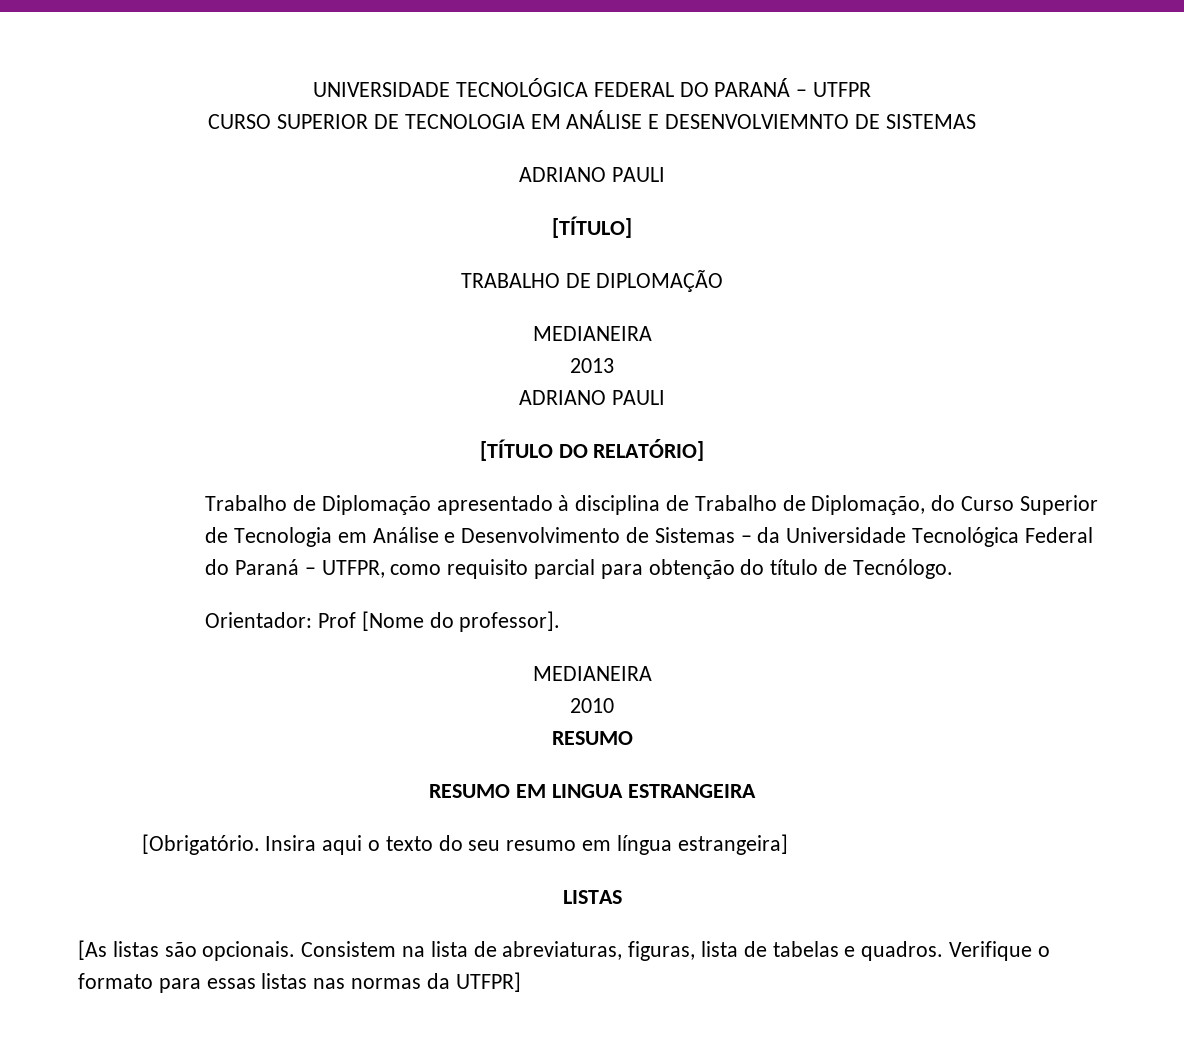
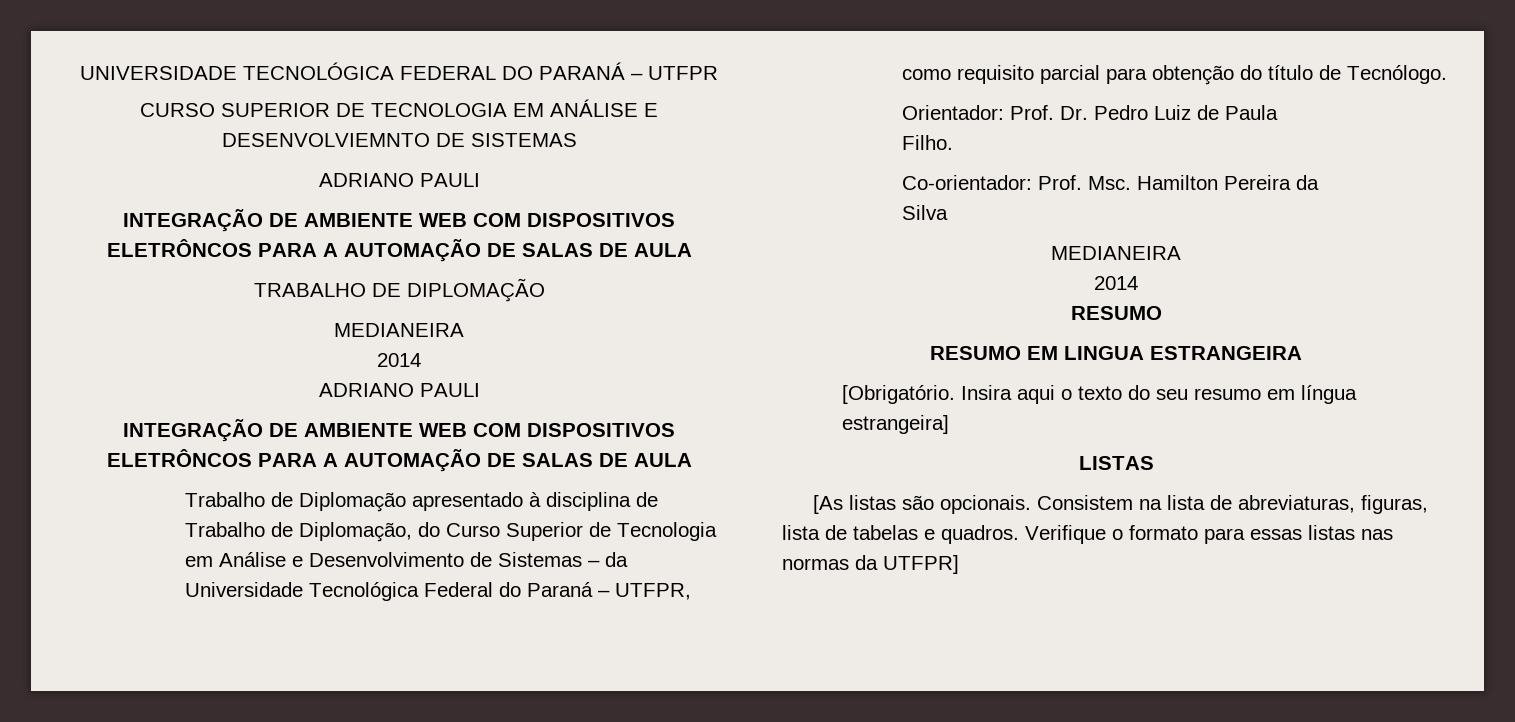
[552,216,632,238] [TÍTULO] -> [123,209,675,232] [106,239,692,262] INTEGRAÇÃO DE AMBIENTE WEB COM DISPOSITIVOS ELETRÔNCOS PARA A AUTOMAÇÃO DE SALAS DE AULA
[570,358,614,373] [519,390,665,405] [479,439,705,461] 2013 // ADRIANO PAULI // [TÍTULO DO RELATÓRIO] -> [377,353,421,367] [318,383,480,397] [123,419,675,442] [106,449,692,472] 2014 // ADRIANO PAULI // INTEGRAÇÃO DE AMBIENTE WEB COM DISPOSITIVOS ELETRÔNCOS PARA A AUTOMAÇÃO DE SALAS DE AULA
[317,611,561,632] [532,666,652,681] [570,698,614,713] Prof [Nome do professor]. // MEDIANEIRA // 2010 -> [1009,105,1278,120] [901,135,953,150] [901,175,1319,190] [901,205,948,220] [1051,246,1181,260] [1094,276,1138,290] Prof. Dr. Pedro Luiz de Paula // Filho. // Co-orientador: Prof. Msc. Hamilton Pereira da // Silva // MEDIANEIRA // 2014

